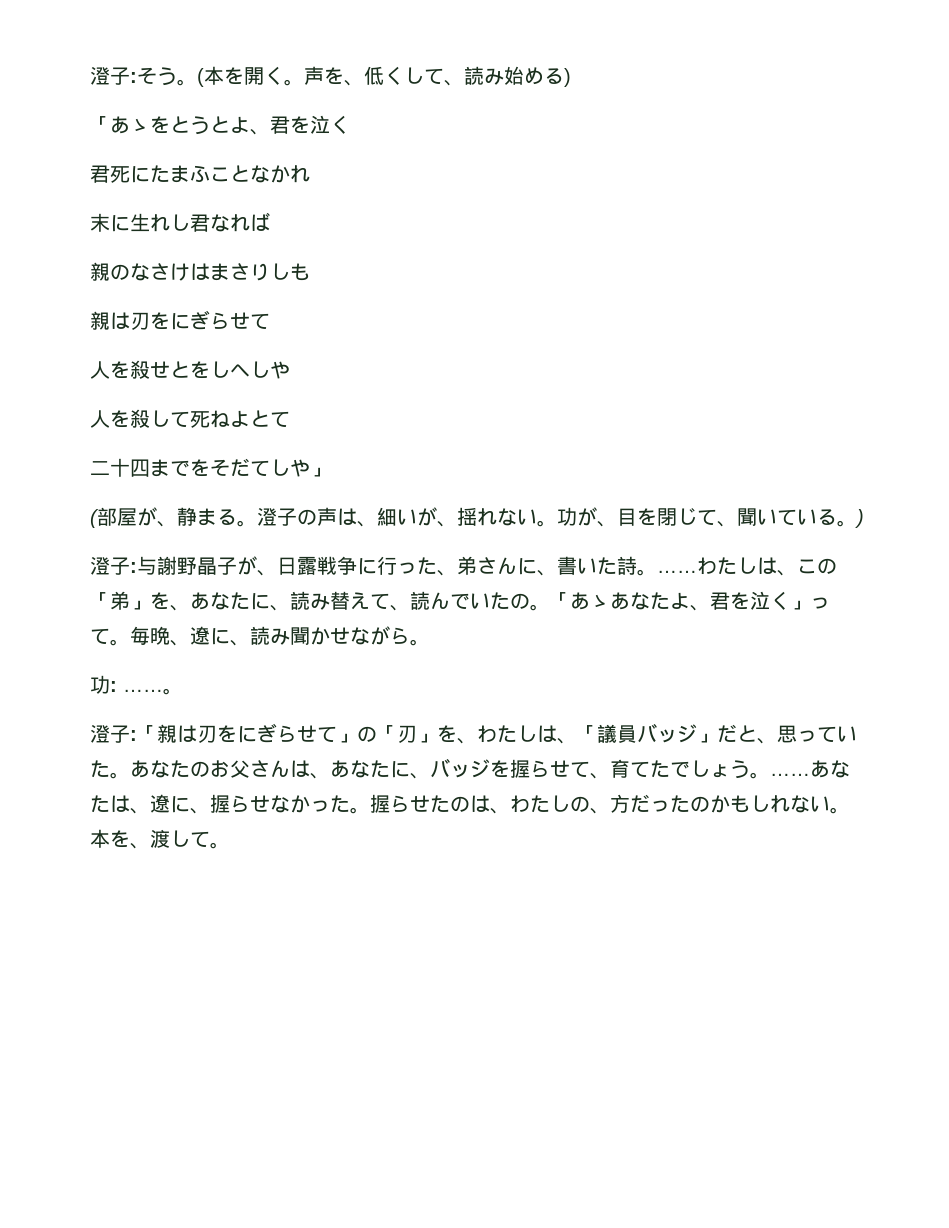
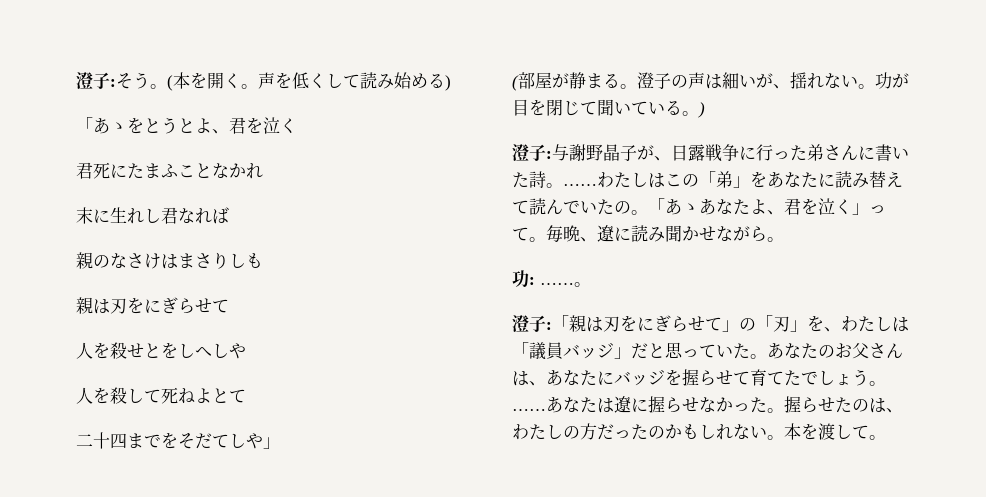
[344,80,364,86] 、 -> (292, 80) none
[444,80,464,86] 、 -> (360, 81) none
[157,521,177,527] 、 -> (569, 80) none
[357,521,377,527] 、 -> (722, 81) none
[597,521,617,527] 、 -> (909, 80) none
[717,521,737,527] 、 -> (597, 108) none
[437,570,457,576] 、 -> (807, 153) none
[537,570,557,576] 、 -> (875, 153) none
[777,570,797,576] 、 -> (665, 180) none
[170,592,290,611] 、あなたに、 -> [767,172,835,188] あなたに
[390,605,410,611] 、 -> (529, 207) none
[230,640,250,646] 、 -> (631, 234) none
[557,738,577,744] 、 -> (909, 324) none
[757,738,777,744] 、 -> (665, 350) none
[410,773,430,779] 、 -> (614, 378) none
[590,773,610,779] 、 -> (750, 378) none
[130,794,210,814] 、遼に、 -> [614,396,648,413] 遼に
[590,808,610,814] 、 -> (580, 432) none
[130,843,150,849] 、 -> (818, 431) none

